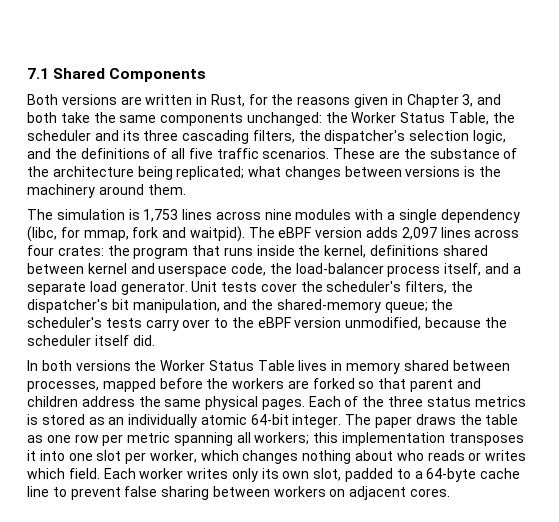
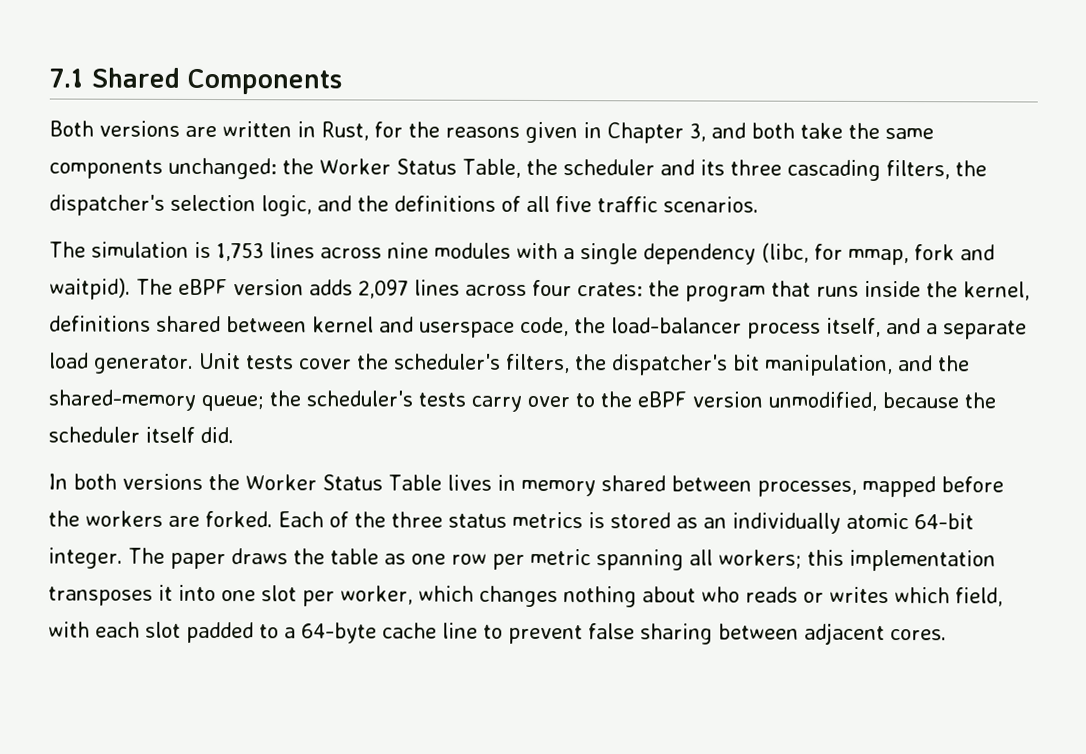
[333,148,518,159] [27,166,502,180] [27,184,186,198] These are the substance of the architecture being replicated; what changes between versions is the machinery around them. -> (759, 204) none
[312,378,481,392] [27,396,305,410] forked so that parent and children address the same physical pages. -> [205,510,273,528] forked.
[68,468,342,482] field. Each worker writes only its own slot, -> [955,587,1003,607] [48,621,181,638] field, with each slot
[273,486,346,497] workers on -> (799, 631) none

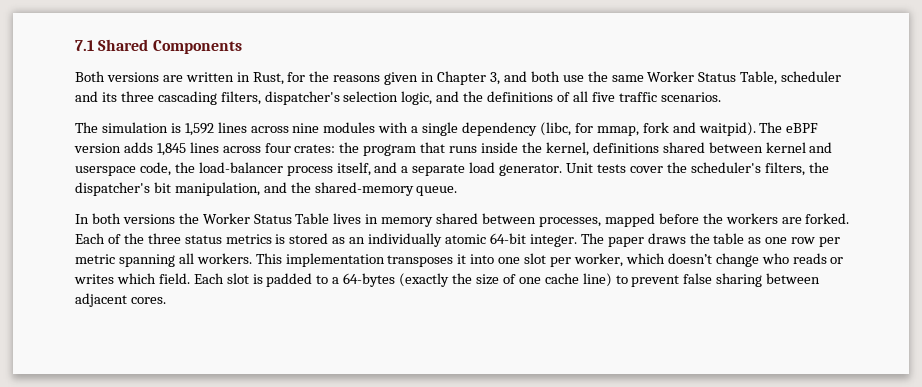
[800,122,843,139] take -> [562,75,584,82] use
[49,157,314,180] components unchanged: the -> (644, 78) none
[525,158,558,176] the -> (778, 78) none
[954,160,987,177] the -> (261, 98) none
[216,243,264,262] 1,753 -> [184,123,214,136] 1,592
[358,279,409,299] 2,097 -> [156,143,186,156] 1,845
[201,390,996,412] [48,426,234,444] queue; the scheduler's tests carry over to the eBPF version unmodified, because the scheduler itself did. -> [416,186,458,196] queue.
[717,549,844,569] workers; this -> [196,253,282,264] workers. This
[479,585,696,608] changes nothing about -> [667,253,759,267] doesn’t change
[955,587,1003,607] [48,621,478,644] field, with each slot padded to a 64-byte cache line -> [158,273,612,287] field. Each slot is padded to a 64-bytes (exactly the size of one cache line)

